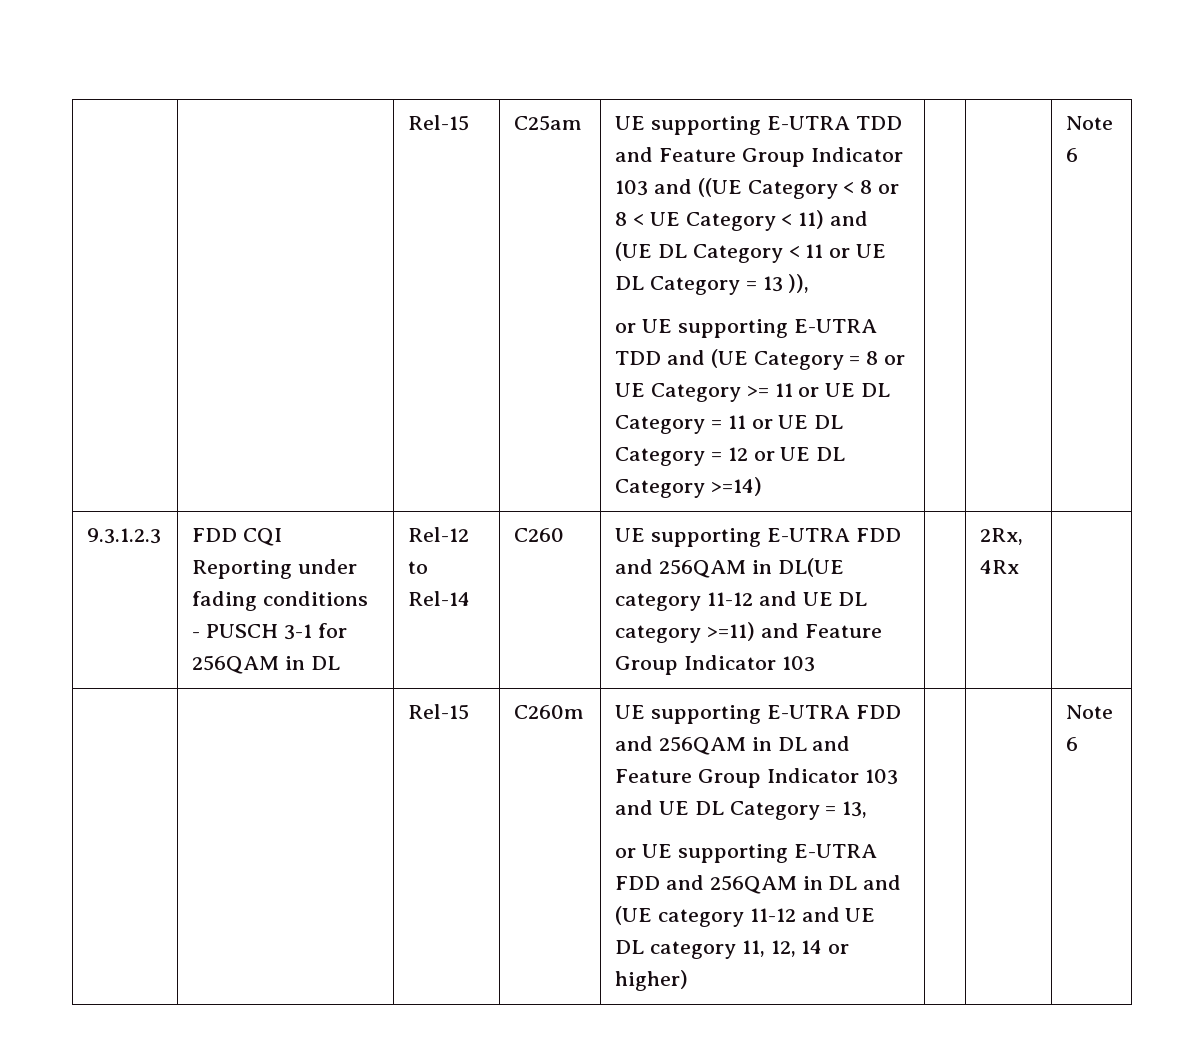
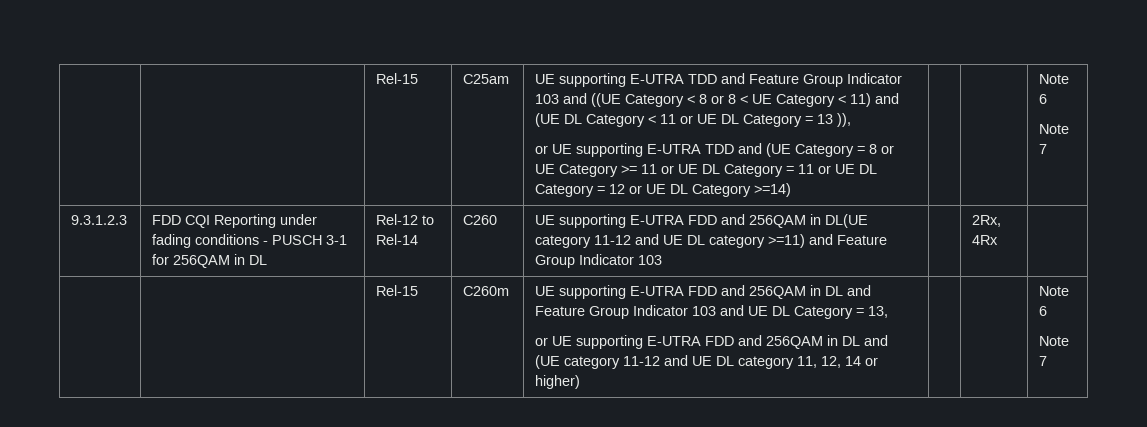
(1079, 155) none -> [1039,124,1070,134] [1039,144,1048,154] // Note 7
(1079, 744) none -> [1039,336,1070,346] [1039,356,1048,366] // Note 7

